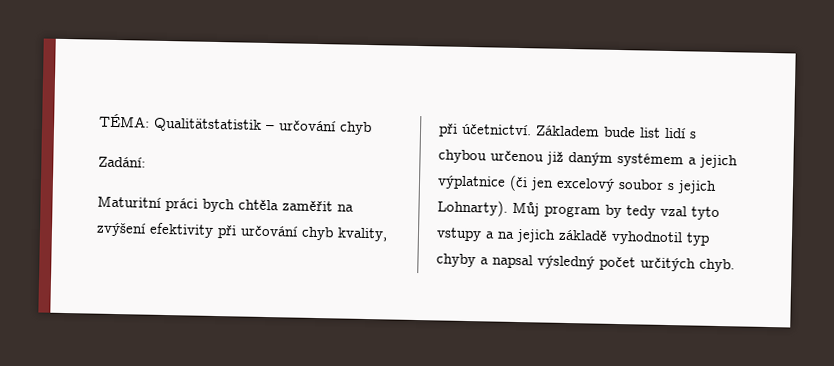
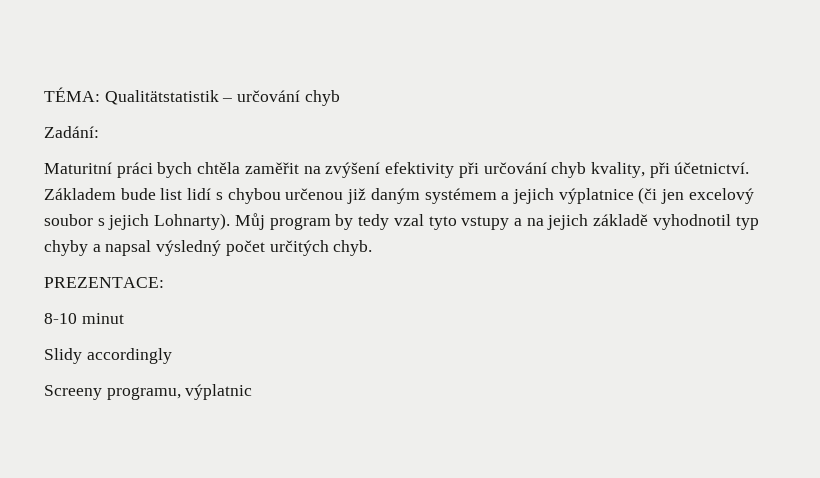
(735, 265) none -> [44,277,164,288] [44,313,124,324] [44,348,172,364] [44,384,253,400] // PREZENTACE: // 8-10 minut // Slidy accordingly // Screeny programu, výplatnic

